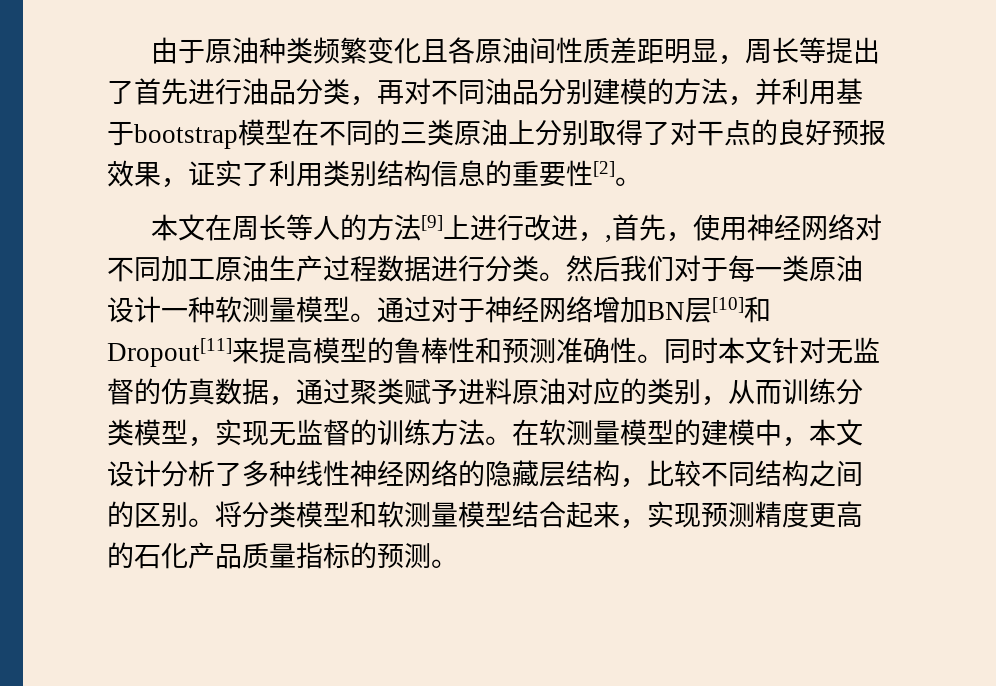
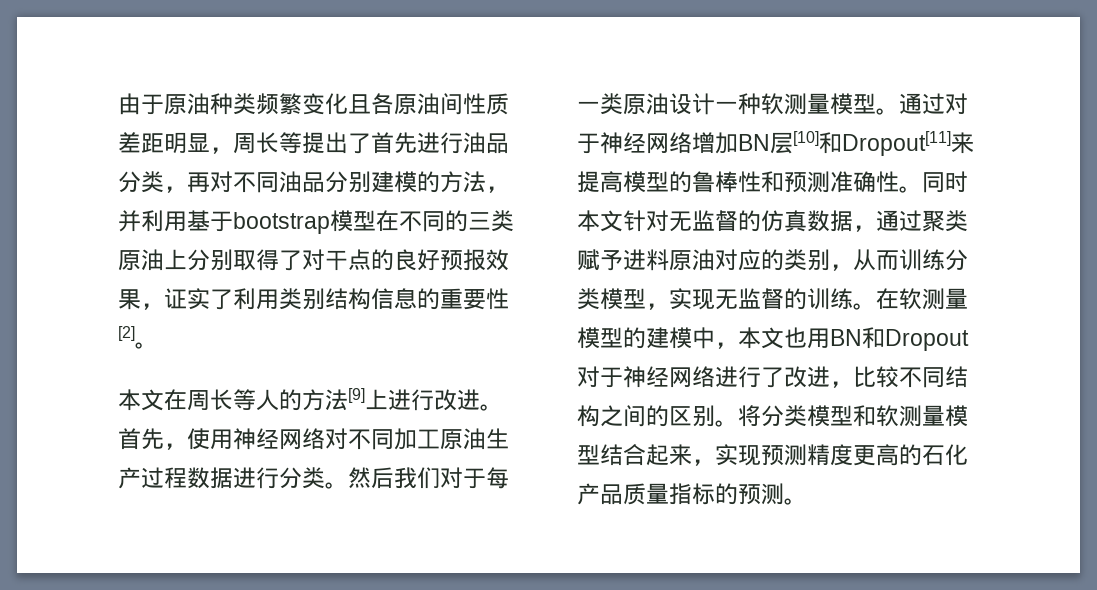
[577,232,612,243] ，, -> [480,404,503,411] 。
[431,419,485,446] 方法 -> (853, 298) none
[107,460,620,487] 设计分析了多种线性神经网络的隐藏层结构 -> [784,327,969,351] [577,366,830,388] 也用BN和Dropout对于神经网络进行了改进

